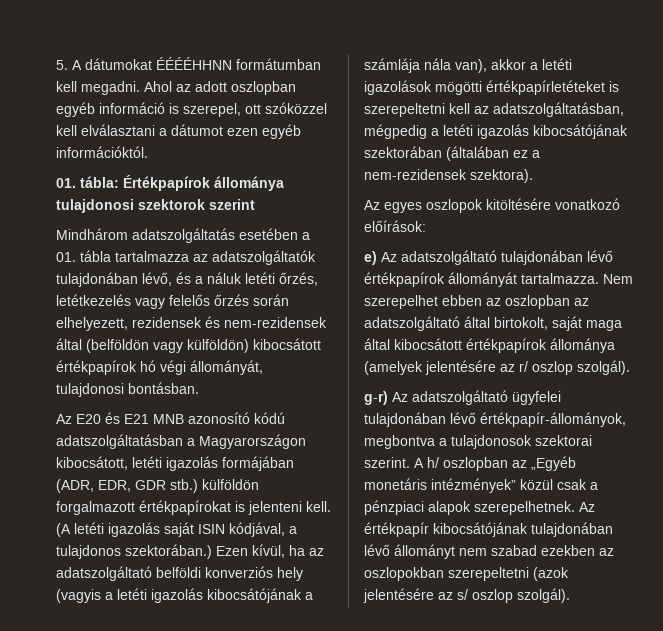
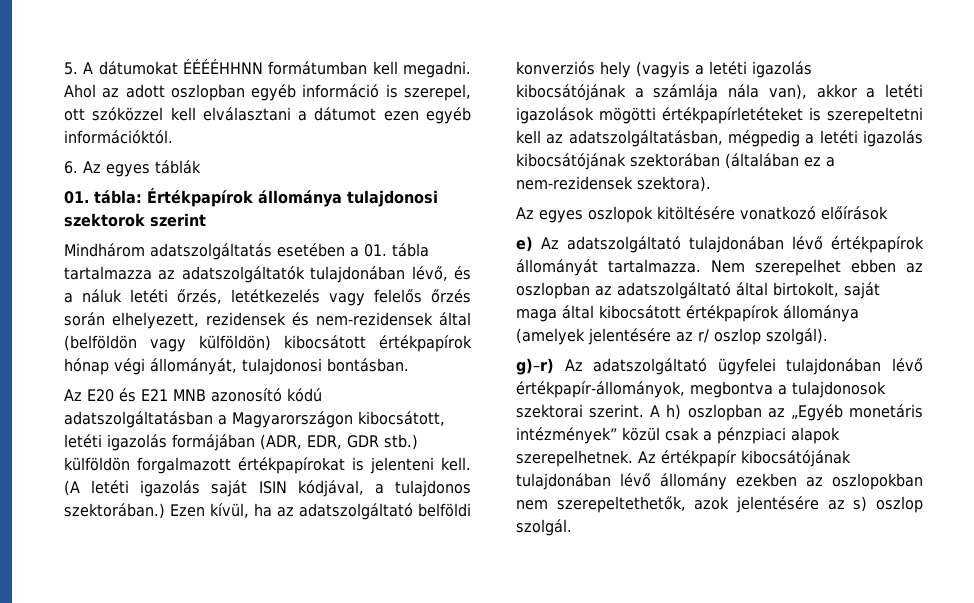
(148, 152) none -> [64,160,201,177] // 6. Az egyes táblák
[140,360,156,372] hó -> [64,358,109,375] hónap
[364,220,426,232] előírások: -> [821,206,888,220] előírások
[364,391,388,405] g-r) -> [516,358,554,375] g)–r)
[427,457,439,468] h/ -> [666,404,682,420] h)
[394,544,614,559] [364,567,569,581] [363,588,570,603] állományt nem szabad ezekben az oszlopokban szerepeltetni (azok jelentésére az s/ oszlop szolgál). -> [660,473,923,490] [516,496,923,513] [516,519,572,536] állomány ezekben az oszlopokban nem szerepeltethetők, azok jelentésére az s) oszlop szolgál.

